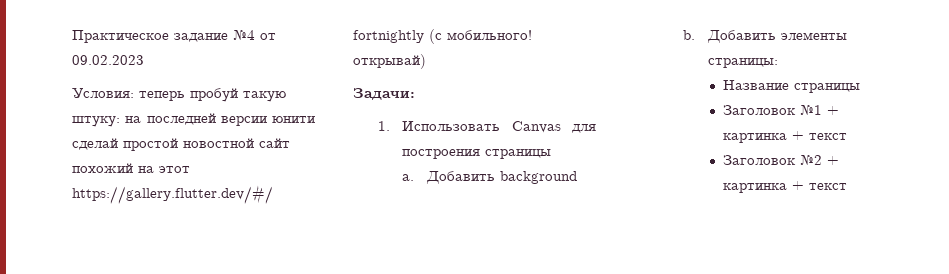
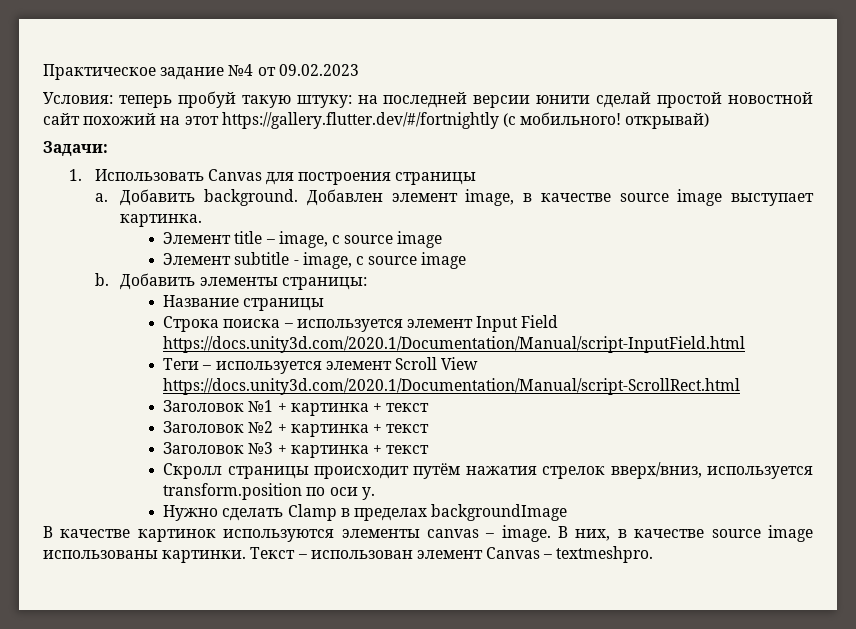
[500,171,578,184] background -> [204,189,814,206] [120,214,203,227] [163,231,443,248] [163,252,467,269] background. Добавлен элемент image, в качестве source image выступает картинка. // Элемент title – image, с source image // Элемент subtitle - image, с source image
(860, 88) none -> [163,315,559,332] [163,336,746,353] [163,357,479,374] [163,378,741,395] // Строка поиска – используется элемент Input Field https://docs.unity3d.com/2020.1/Documentation/Manual/script-InputField.html // Теги – используется элемент Scroll View https://docs.unity3d.com/2020.1/Documentation/Manual/script-ScrollRect.html
(847, 186) none -> [163,442,430,458] [163,462,813,479] [163,483,375,500] [163,504,568,521] [43,525,813,542] [43,546,654,563] // Заголовок №3 + картинка + текст // Скролл страницы происходит путём нажатия стрелок вверх/вниз, используется transform.position по оси y. // Нужно сделать Clamp в пределах backgroundImage // В качестве картинок используются элементы canvas – image. В них, в качестве source image использованы картинки. Текст – использован элемент Canvas – textmeshpro.

